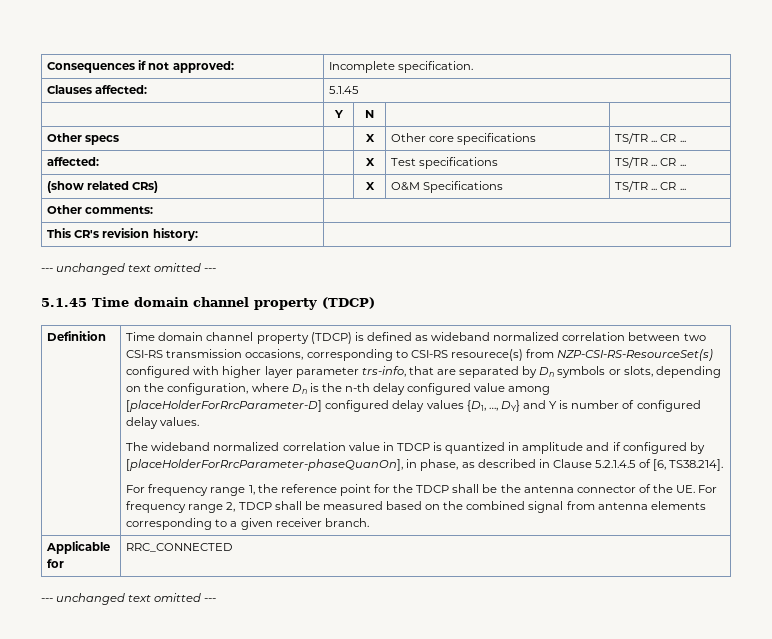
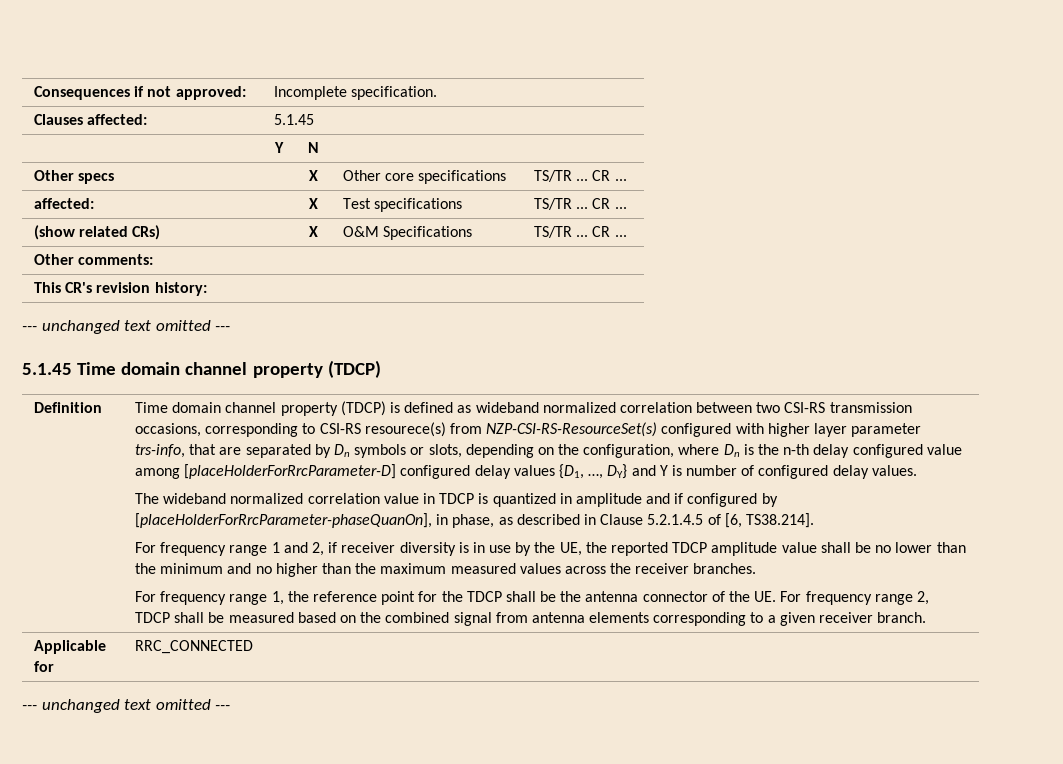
(724, 465) none -> [135,542,966,556] [135,563,757,577] // For frequency range 1 and 2, if receiver diversity is in use by the UE, the reported TDCP amplitude value shall be no lower than the minimum and no higher than the maximum measured values across the receiver branches.

